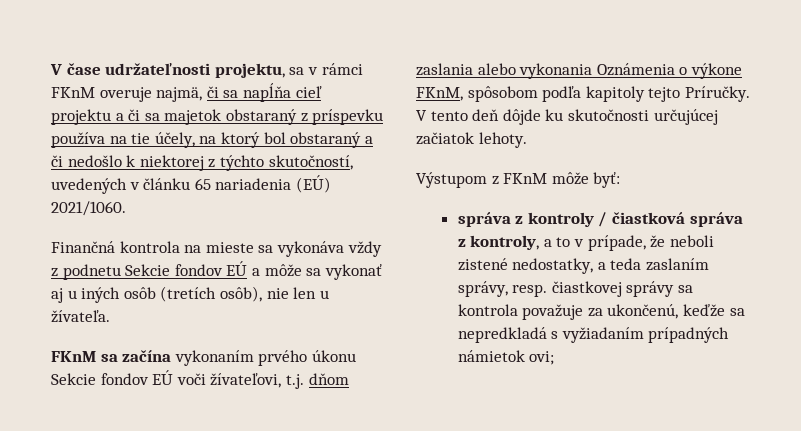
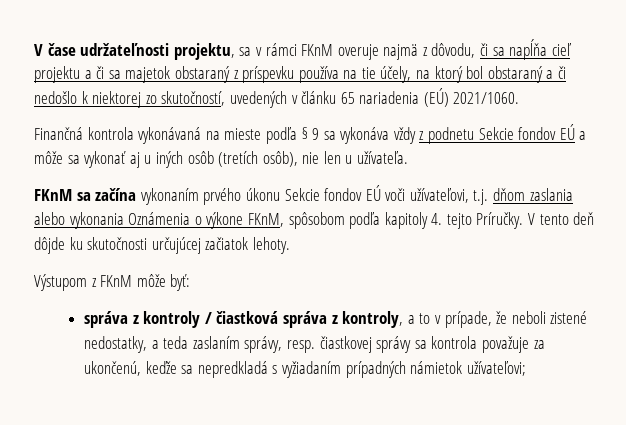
[156,87,203,102] najmä, -> [383,43,476,60] najmä z dôvodu,
[208,155,264,171] z týchto -> [145,95,157,104] zo
(180, 247) none -> [138,127,202,144] vykonávaná
(254, 247) none -> [265,127,320,144] podľa § 9
[51,310,110,323] žívateľa. -> [357,151,409,164] užívateľa.
[210,373,282,388] žívateľovi, -> [409,188,469,203] užívateľovi,
(645, 94) none -> [431,213,443,225] 4.
[529,351,555,365] ovi; -> [466,361,526,376] užívateľovi;

